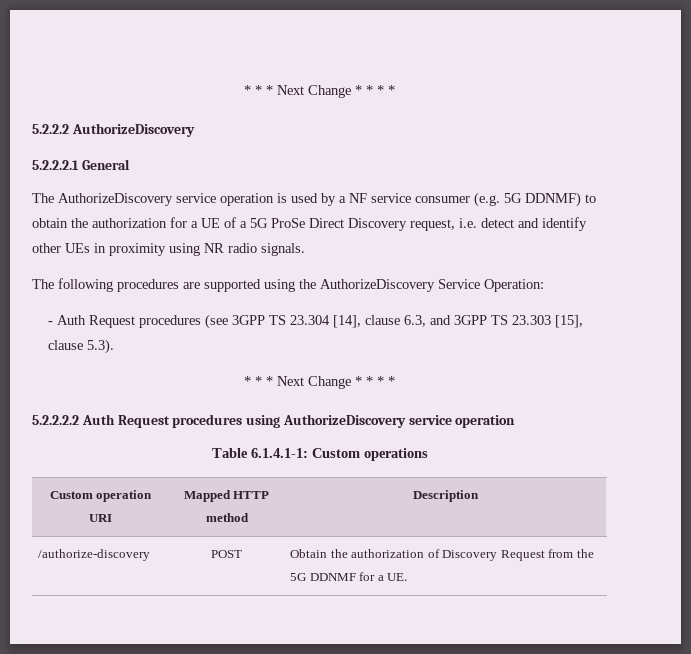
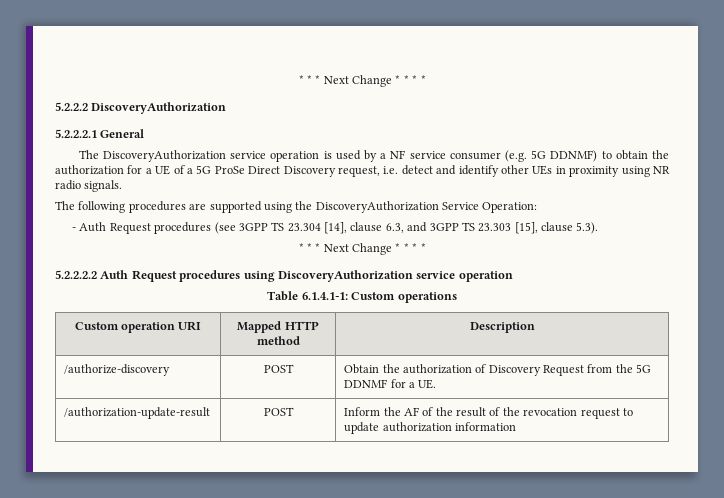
[71,123,195,137] AuthorizeDiscovery -> [91,102,227,114] DiscoveryAuthorization
[58,193,173,206] AuthorizeDiscovery -> [102,150,226,162] DiscoveryAuthorization
[320,279,435,292] AuthorizeDiscovery -> [315,201,439,213] DiscoveryAuthorization
[282,414,406,428] AuthorizeDiscovery -> [277,270,413,282] DiscoveryAuthorization
(408, 577) none -> [64,407,211,419] [263,407,294,416] [344,407,633,419] [344,422,516,434] // /authorization-update-result | POST | Inform the AF of the result of the revocation request to update authorization information

